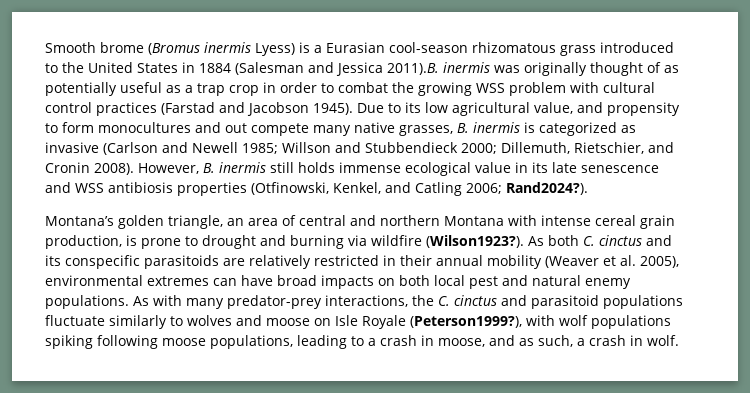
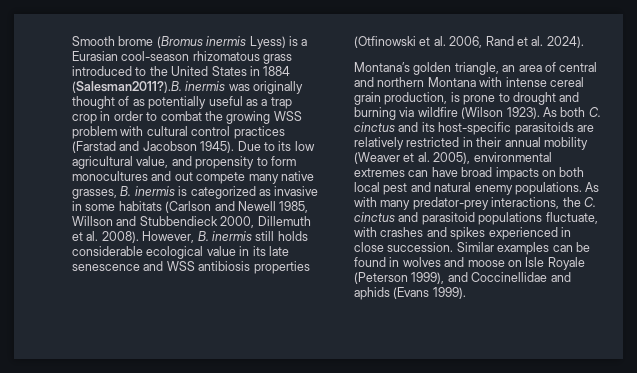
[235,62,439,76] (Salesman and Jessica 2011).B. -> [72,81,182,93] (Salesman2011?).B.
(99, 147) none -> [72,201,162,211] in some habitats
[242,143,278,154] 1985; -> [279,201,309,213] 1985,
[461,142,674,154] [45,162,90,173] 2000; Dillemuth, Rietschier, and Cronin -> [220,216,311,228] [72,231,99,241] 2000, Dillemuth et al.
[339,162,401,173] immense -> [72,246,143,256] considerable
[251,182,588,196] (Otfinowski, Kenkel, and Catling 2006; Rand2024?). -> [354,36,584,48] (Otfinowski et al. 2006, Rand et al. 2024).
[426,235,524,248] (Wilson1923?). -> [461,107,540,119] (Wilson 1923).
[65,255,140,269] conspecific -> [438,122,512,135] host-specific
[45,315,183,329] fluctuate similarly to -> [545,212,598,224] [354,227,571,240] [354,242,590,255] [354,257,400,267] fluctuate, with crashes and spikes experienced in close succession. Similar examples can be found in
[410,315,671,329] [45,335,679,349] (Peterson1999?), with wolf populations spiking following moose populations, leading to a crash in moose, and as such, a crash in wolf. -> [354,272,571,284] [354,287,466,300] (Peterson 1999), and Coccinellidae and aphids (Evans 1999).

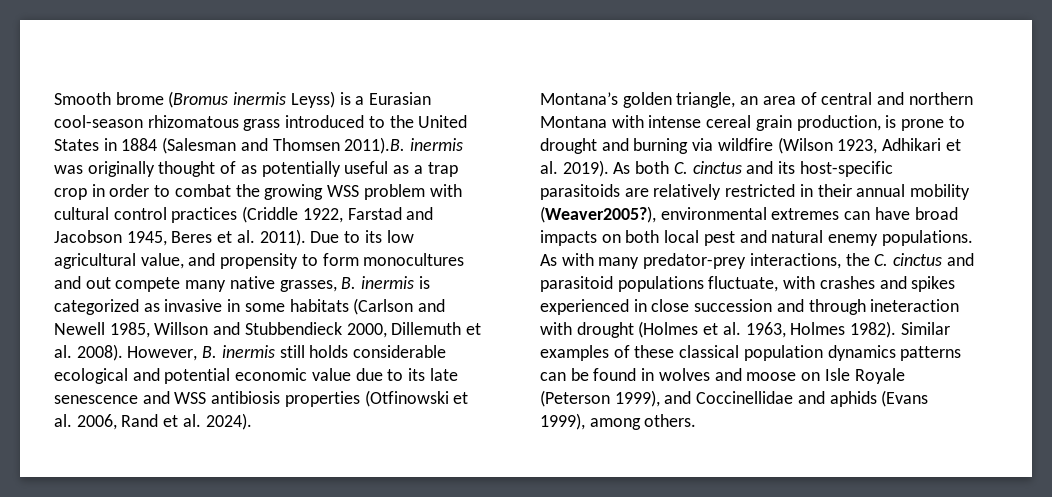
[249,36,286,49] Lyess) -> [290,91,335,108] Leyss)
[72,81,182,93] (Salesman2011?).B. -> [162,137,406,154] (Salesman and Thomsen 2011).B.
[72,141,235,153] (Farstad and Jacobson 1945). -> [242,206,434,223] [54,229,306,246] (Criddle 1922, Farstad and Jacobson 1945, Beres et al. 2011).
[206,246,250,256] value in -> [132,368,404,384] and potential economic value due to
[506,107,540,119] 1923). -> [837,138,961,154] [540,160,609,177] 1923, Adhikari et al. 2019).
[354,152,471,164] (Weaver et al. 2005), -> [540,206,656,223] (Weaver2005?),
[387,242,550,255] succession. Similar examples -> [694,299,960,315] [540,321,950,338] [540,345,962,361] succession and through ineteraction with drought (Holmes et al. 1963, Holmes 1982). Similar examples of these classical population dynamics patterns
[432,287,466,299] 1999). -> [540,413,697,430] 1999), among others.

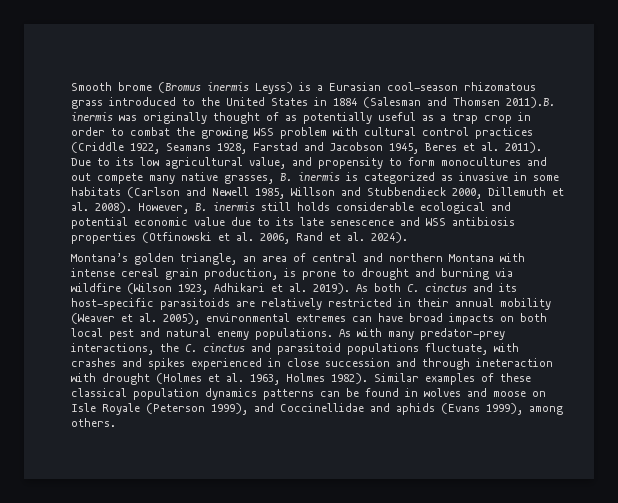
(343, 215) none -> [166,143,247,154] Seamans 1928,
[540,206,656,223] (Weaver2005?), -> [71,313,200,325] (Weaver et al. 2005),

